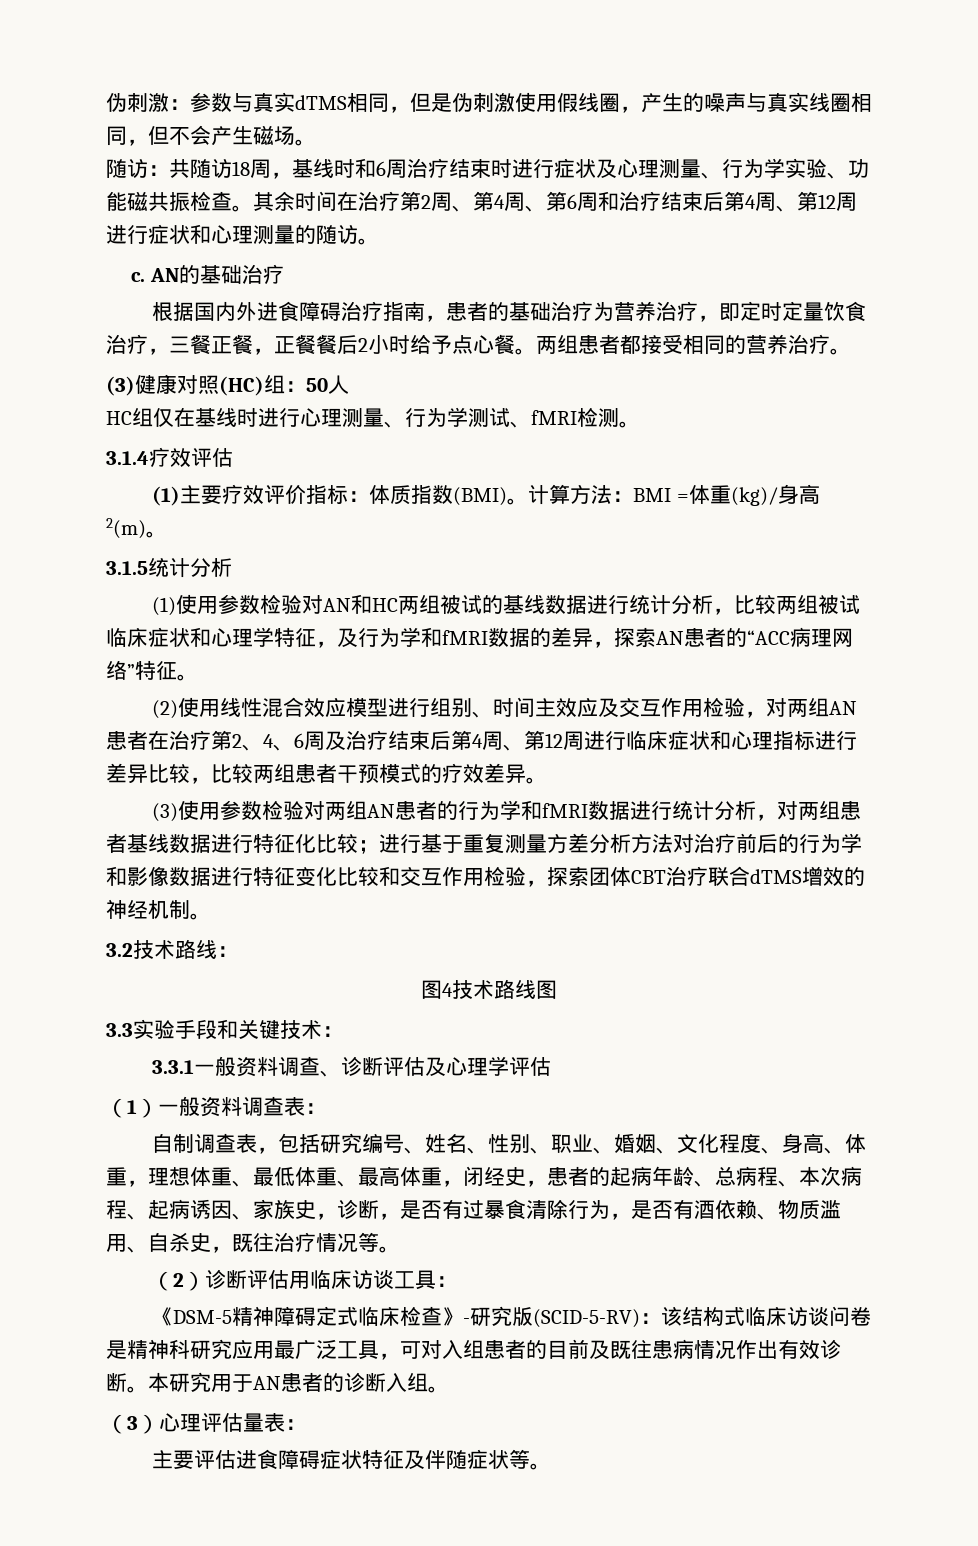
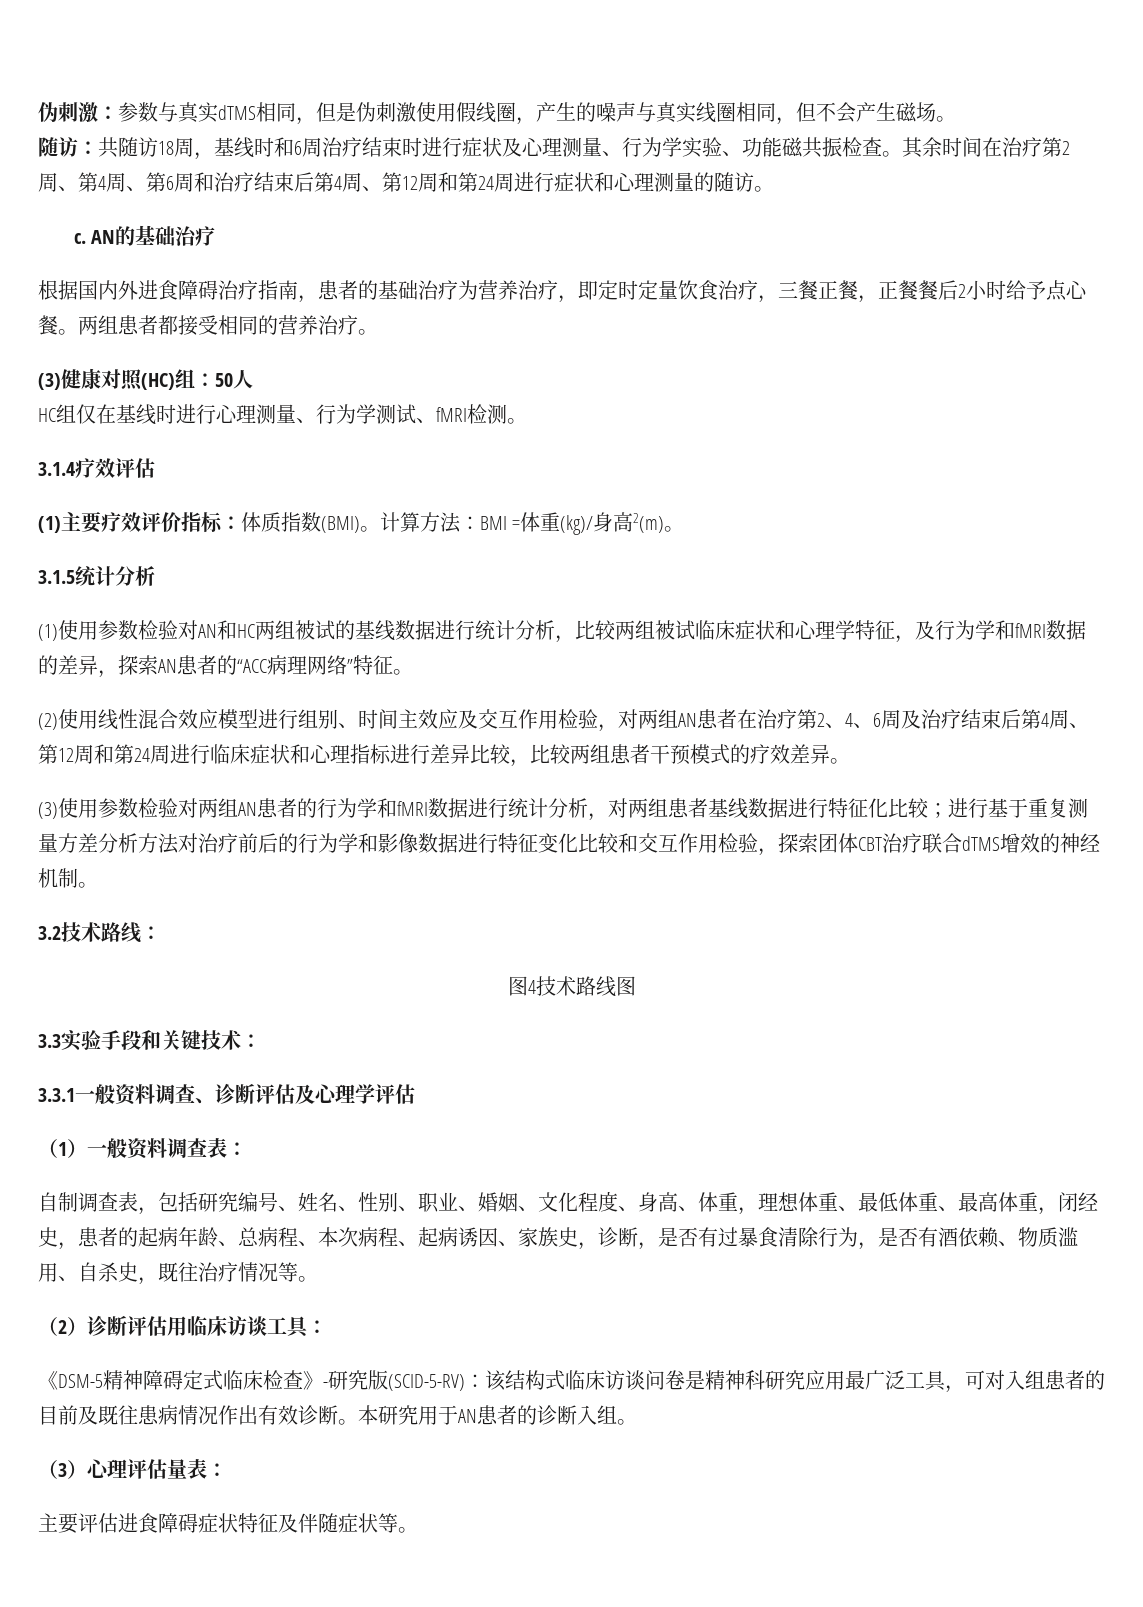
(857, 201) none -> [438,172,514,192] 和第24周
(584, 740) none -> [94,744,170,764] 和第24周

